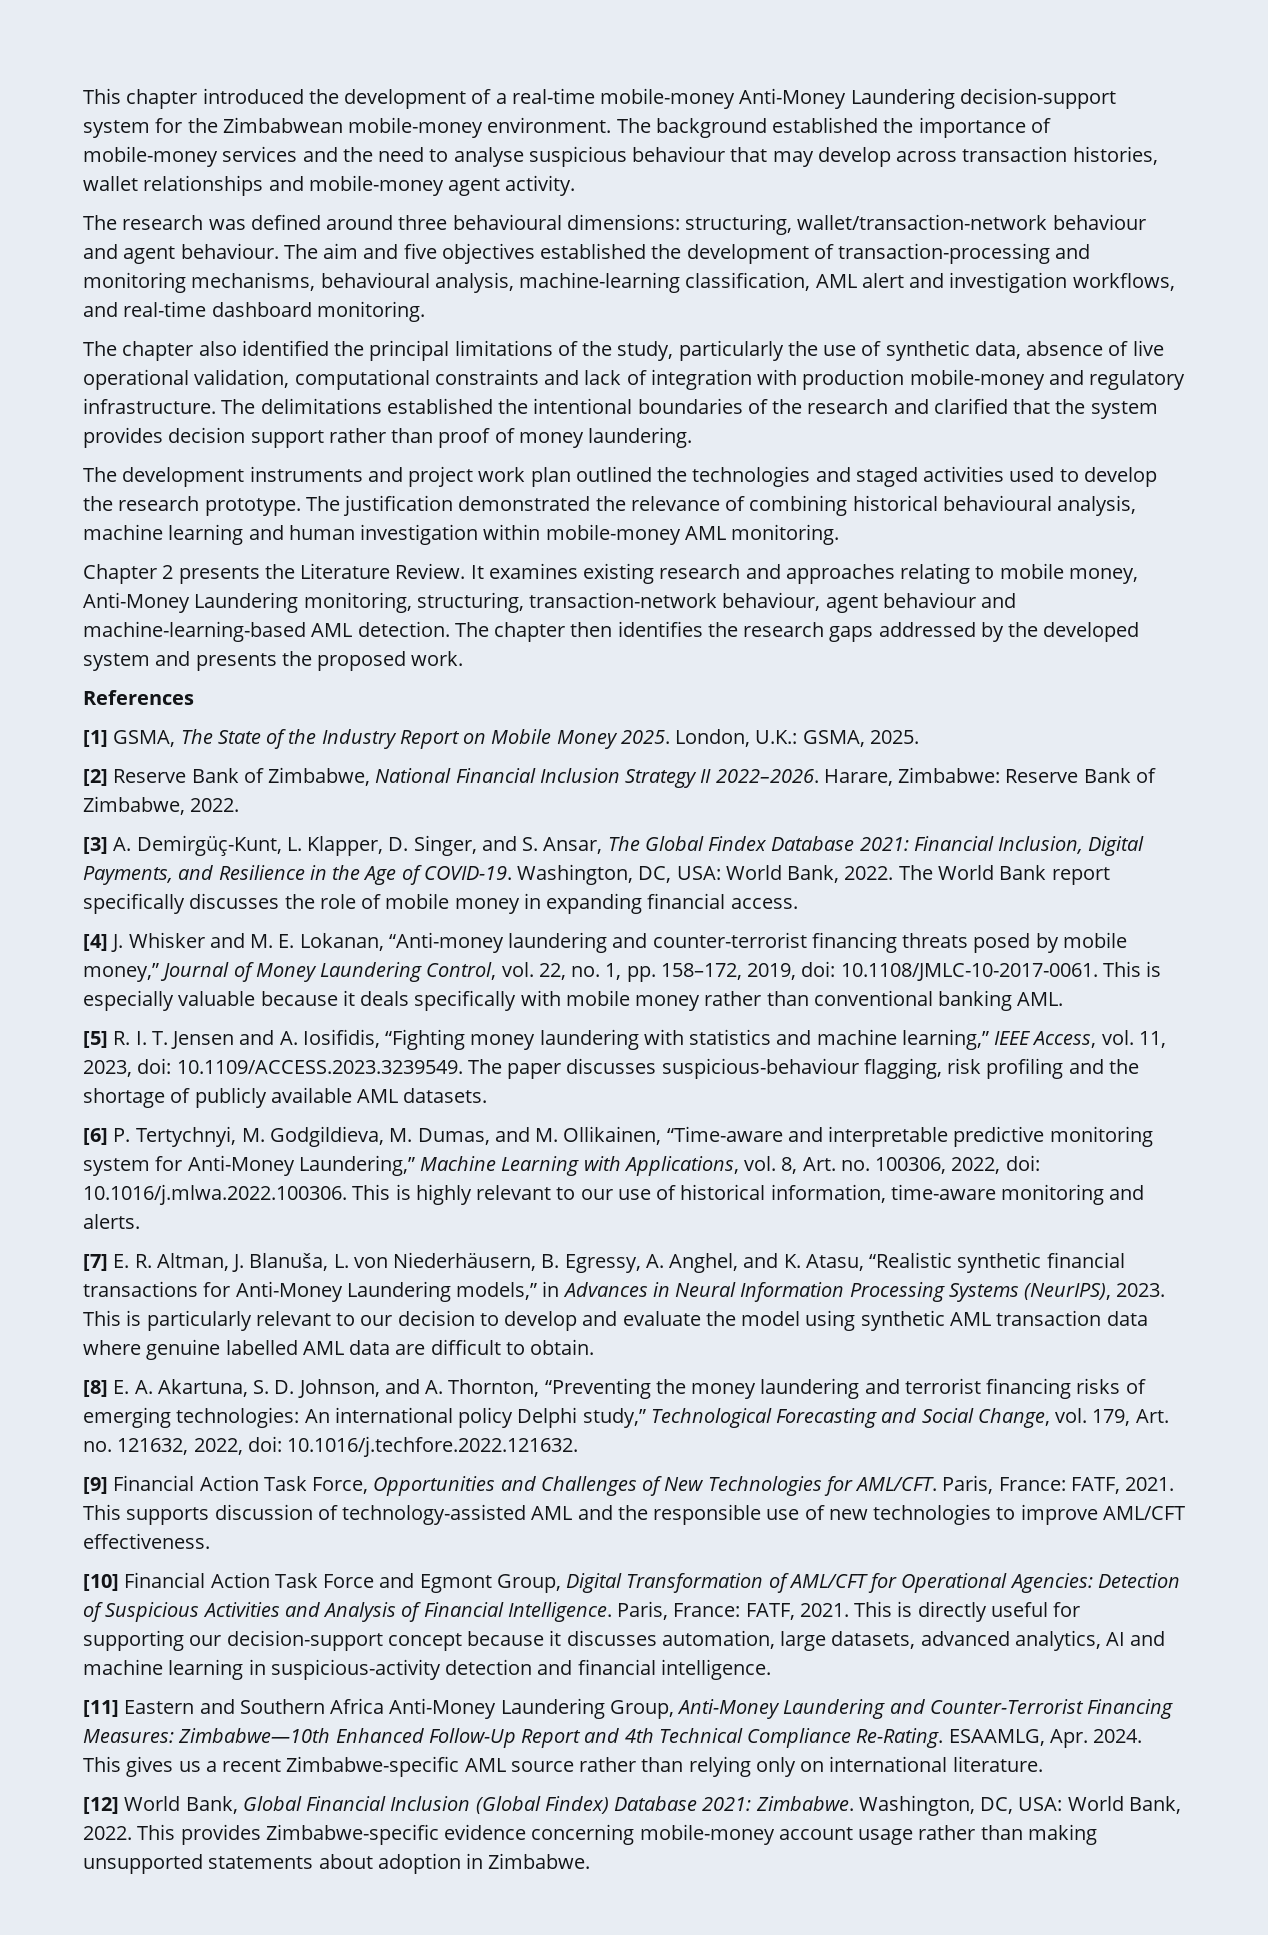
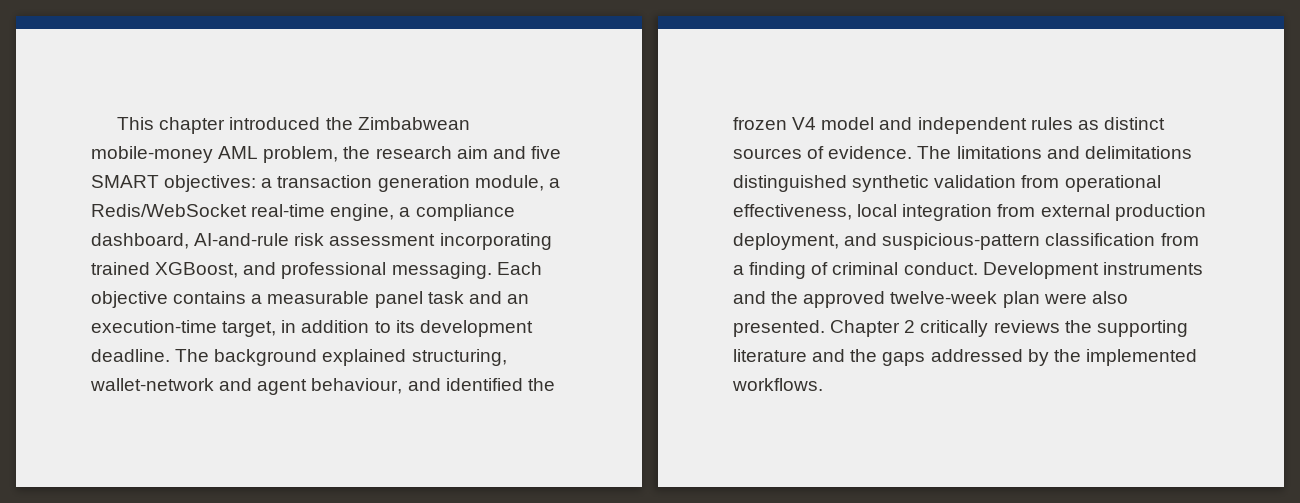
[344,88,1116,109] [83,117,1051,138] [83,146,1158,167] [83,175,576,196] [83,214,1146,235] [83,243,1091,264] [83,272,1175,293] [83,301,425,322] [83,340,1164,361] [83,369,1186,390] [83,398,1158,419] [83,427,693,448] [83,466,1157,487] [83,495,1137,516] [83,524,840,545] [83,563,1138,584] [83,592,1017,613] [83,621,1140,642] [83,651,464,671] [83,690,194,705] [83,729,919,749] [83,767,1156,788] [83,796,240,815] [83,835,1145,856] [83,864,1110,885] [83,893,798,914] [83,932,1127,953] [83,961,1162,982] [83,990,1064,1011] [83,1029,1167,1050] [83,1058,1139,1079] [83,1087,488,1108] [83,1126,1153,1147] [83,1155,1040,1176] [83,1184,1145,1205] [83,1214,140,1229] [83,1252,1125,1273] [83,1281,1166,1302] [83,1310,1148,1331] [83,1339,595,1360] [83,1378,1146,1399] [83,1407,1169,1428] [83,1436,579,1457] [83,1475,1175,1496] [83,1504,1185,1525] [83,1533,210,1549] [83,1572,1180,1593] [83,1601,1081,1622] [83,1630,1166,1651] [83,1659,771,1680] [83,1698,1174,1719] [83,1728,1143,1748] [83,1756,1043,1777] [83,1795,1181,1816] [83,1824,1097,1845] [83,1853,591,1874] development of a real-time mobile-money Anti-Money Laundering decision-support system for the Zimbabwean mobile-money environment. The background established the importance of mobile-money services and the need to analyse suspicious behaviour that may develop across transaction histories, wallet relationships and mobile-money agent activity. // The research was defined around three behavioural dimensions: structuring, wallet/transaction-network behaviour and agent behaviour. The aim and five objectives established the development of transaction-processing and monitoring mechanisms, behavioural analysis, machine-learning classification, AML alert and investigation workflows, and real-time dashboard monitoring. // The chapter also identified the principal limitations of the study, particularly the use of synthetic data, absence of live operational validation, computational constraints and lack of integration with production mobile-money and regulatory infrastructure. The delimitations established the intentional boundaries of the research and clarified that the system provides decision support rather than proof of money laundering. // The development instruments and project work plan outlined the technologies and staged activities used to develop the research prototype. The justification demonstrated the relevance of combining historical behavioural analysis, machine learning and human investigation within mobile-money AML monitoring. // Chapter 2 presents the Literature Review. It examines existing research and approaches relating to mobile money, Anti-Money Laundering monitoring, structuring, transaction-network behaviour, agent behaviour and machine-learning-based AML detection. The chapter then identifies the research gaps addressed by the developed system and presents the proposed work. // References // [1] GSMA, The State of the Industry Report on Mobile Money 2025. London, U.K.: GSMA, 2025. // [2] Reserve Bank of Zimbabwe, National Financial Inclusion Strategy II 2022–2026. Harare, Zimbabwe: Reserve Bank of Zimbabwe, 2022. // [3] A. Demirgüç-Kunt, L. Klapper, D. Singer, and S. Ansar, The Global Findex Database 2021: Financial Inclusion, Digital Payments, and Resilience in the Age of COVID-19. Washington, DC, USA: World Bank, 2022. The World Bank report specifically discusses the role of mobile money in expanding financial access. // [4] J. Whisker and M. E. Lokanan, “Anti-money laundering and counter-terrorist financing threats posed by mobile money,” Journal of Money Laundering Control, vol. 22, no. 1, pp. 158–172, 2019, doi: 10.1108/JMLC-10-2017-0061. This is especially valuable because it deals specifically with mobile money rather than conventional banking AML. // [5] R. I. T. Jensen and A. Iosifidis, “Fighting money laundering with statistics and machine learning,” IEEE Access, vol. 11, 2023, doi: 10.1109/ACCESS.2023.3239549. The paper discusses suspicious-behaviour flagging, risk profiling and the shortage of publicly available AML datasets. // [6] P. Tertychnyi, M. Godgildieva, M. Dumas, and M. Ollikainen, “Time-aware and interpretable predictive monitoring system for Anti-Money Laundering,” Machine Learning with Applications, vol. 8, Art. no. 100306, 2022, doi: 10.1016/j.mlwa.2022.100306. This is highly relevant to our use of historical information, time-aware monitoring and alerts. // [7] E. R. Altman, J. Blanuša, L. von Niederhäusern, B. Egressy, A. Anghel, and K. Atasu, “Realistic synthetic financial transactions for Anti-Money Laundering models,” in Advances in Neural Information Processing Systems (NeurIPS), 2023. This is particularly relevant to our decision to develop and evaluate the model using synthetic AML transaction data where genuine labelled AML data are difficult to obtain. // [8] E. A. Akartuna, S. D. Johnson, and A. Thornton, “Preventing the money laundering and terrorist financing risks of emerging technologies: An international policy Delphi study,” Technological Forecasting and Social Change, vol. 179, Art. no. 121632, 2022, doi: 10.1016/j.techfore.2022.121632. // [9] Financial Action Task Force, Opportunities and Challenges of New Technologies for AML/CFT. Paris, France: FATF, 2021. This supports discussion of technology-assisted AML and the responsible use of new technologies to improve AML/CFT effectiveness. // [10] Financial Action Task Force and Egmont Group, Digital Transformation of AML/CFT for Operational Agencies: Detection of Suspicious Activities and Analysis of Financial Intelligence. Paris, France: FATF, 2021. This is directly useful for supporting our decision-support concept because it discusses automation, large datasets, advanced analytics, AI and machine learning in suspicious-activity detection and financial intelligence. // [11] Eastern and Southern Africa Anti-Money Laundering Group, Anti-Money Laundering and Counter-Terrorist Financing Measures: Zimbabwe—10th Enhanced Follow-Up Report and 4th Technical Compliance Re-Rating. ESAAMLG, Apr. 2024. This gives us a recent Zimbabwe-specific AML source rather than relying only on international literature. // [12] World Bank, Global Financial Inclusion (Global Findex) Database 2021: Zimbabwe. Washington, DC, USA: World Bank, 2022. This provides Zimbabwe-specific evidence concerning mobile-money account usage rather than making unsupported statements about adoption in Zimbabwe. -> [357,117,470,130] [91,146,561,163] [91,175,560,192] [91,204,515,221] [91,233,552,250] [91,262,542,279] [91,291,529,308] [91,320,533,337] [91,349,507,366] [90,378,555,395] [733,117,1165,134] [733,146,1192,159] [733,175,1161,192] [733,204,1206,221] [733,233,1199,250] [733,262,1203,279] [733,291,1128,308] [733,320,1188,337] [733,349,1197,366] [732,378,823,391] Zimbabwean mobile-money AML problem, the research aim and five SMART objectives: a transaction generation module, a Redis/WebSocket real-time engine, a compliance dashboard, AI-and-rule risk assessment incorporating trained XGBoost, and professional messaging. Each objective contains a measurable panel task and an execution-time target, in addition to its development deadline. The background explained structuring, wallet-network and agent behaviour, and identified the frozen V4 model and independent rules as distinct sources of evidence. The limitations and delimitations distinguished synthetic validation from operational effectiveness, local integration from external production deployment, and suspicious-pattern classification from a finding of criminal conduct. Development instruments and the approved twelve-week plan were also presented. Chapter 2 critically reviews the supporting literature and the gaps addressed by the implemented workflows.

